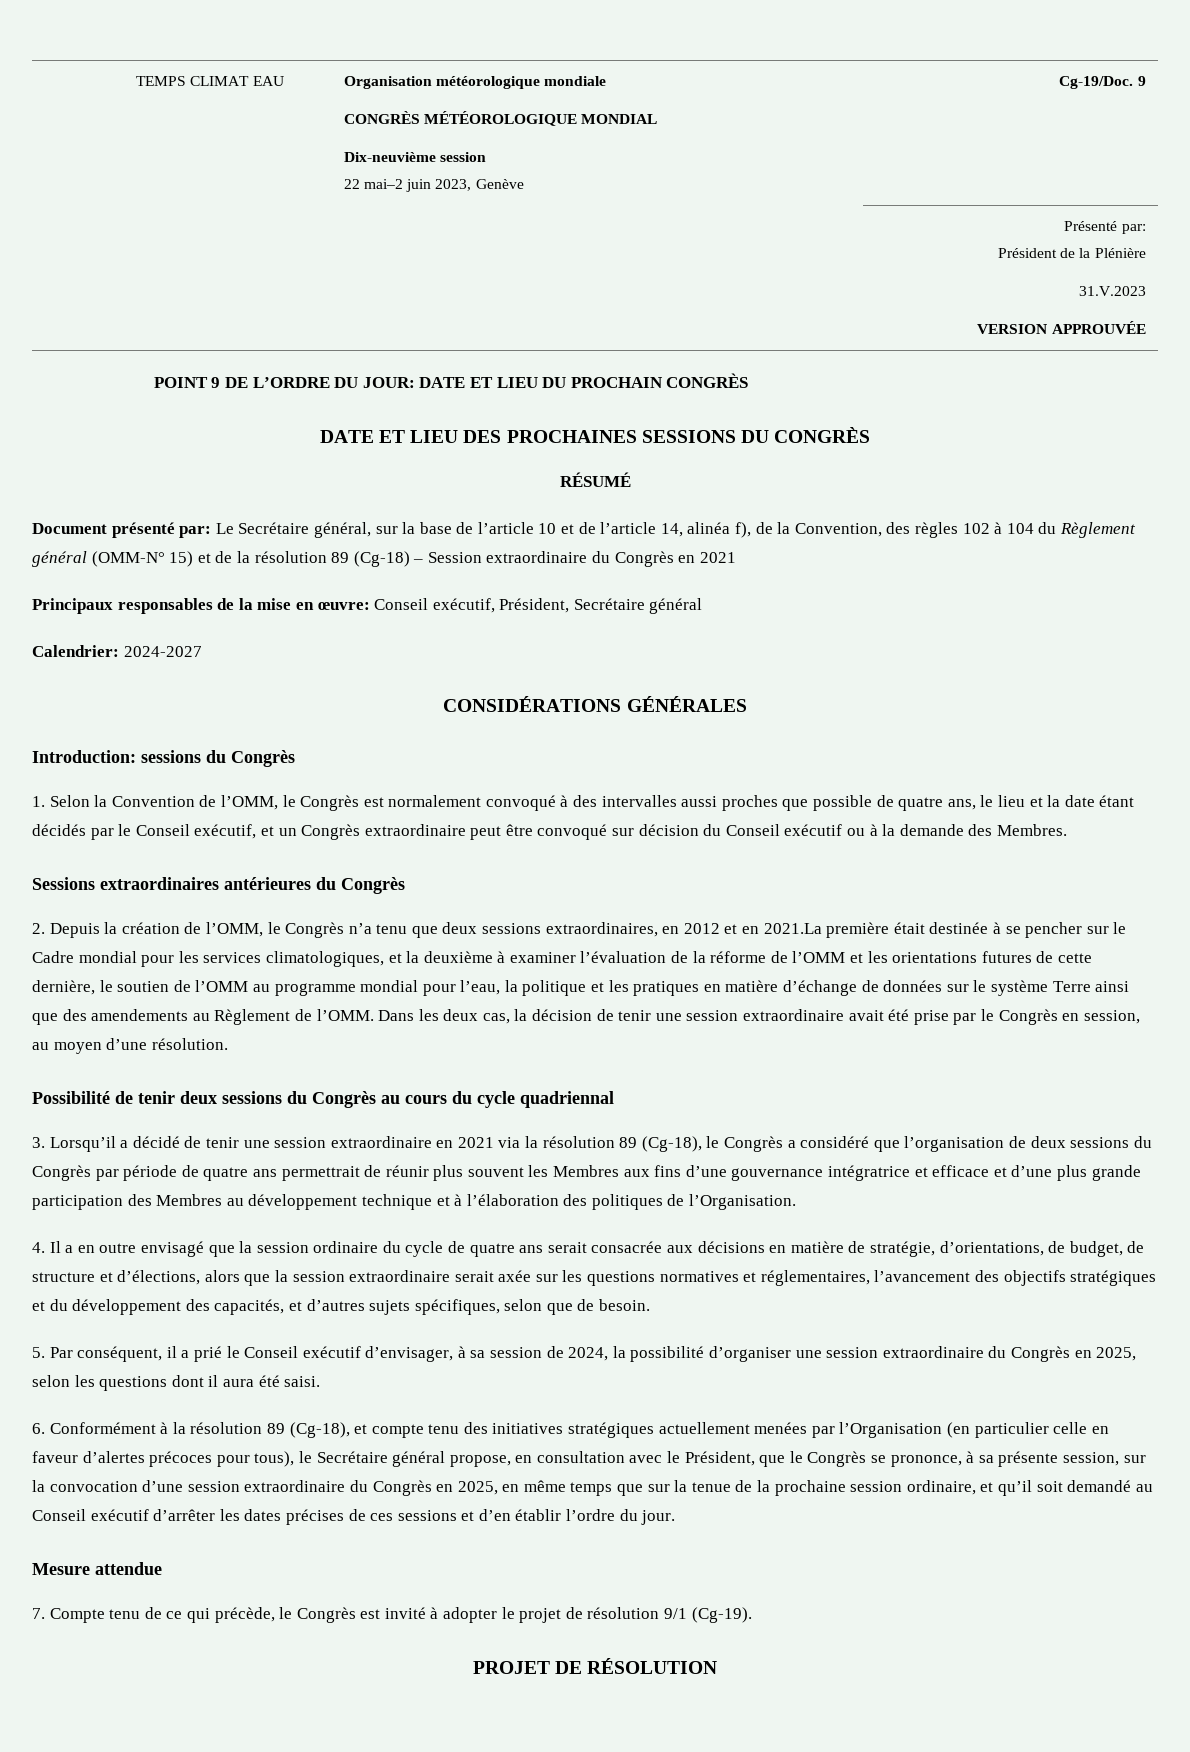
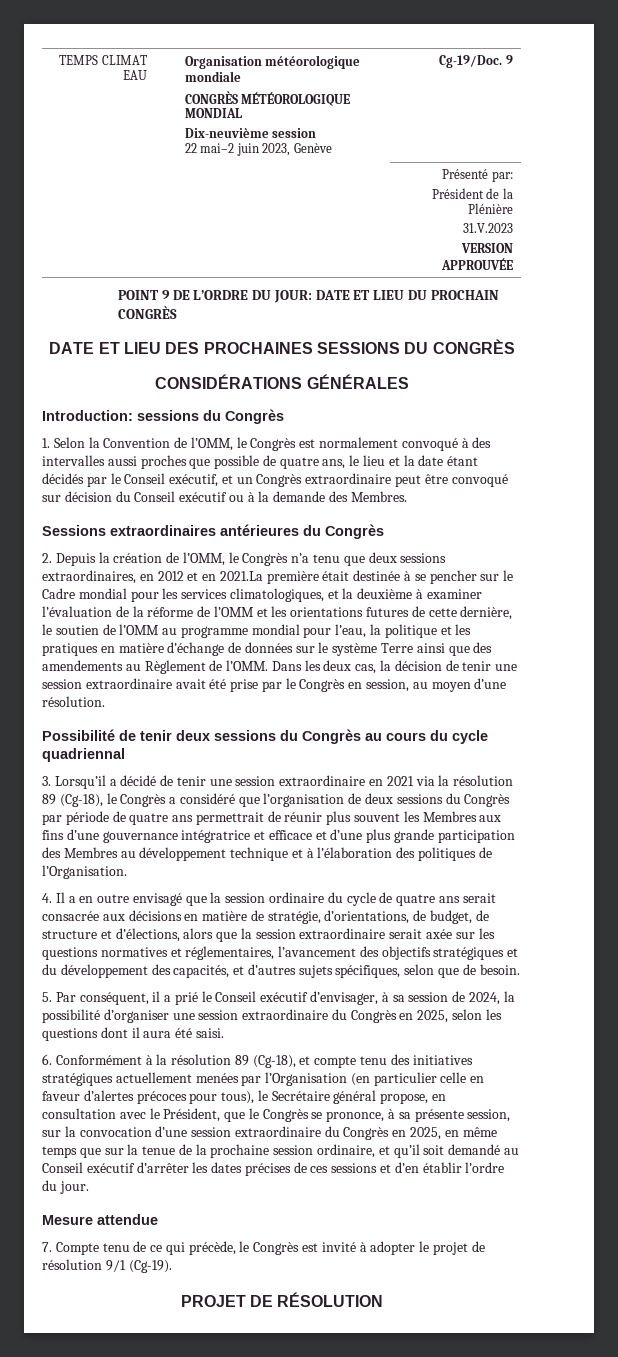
[559,472,631,487] [32,522,1136,538] [32,551,736,567] [32,598,703,614] [32,645,202,657] // RÉSUMÉ // Document présenté par: Le Secrétaire général, sur la base de l’article 10 et de l’article 14, alinéa f), de la Convention, des règles 102 à 104 du Règlement général (OMM-N° 15) et de la résolution 89 (Cg-18) – Session extraordinaire du Congrès en 2021 // Principaux responsables de la mise en œuvre: Conseil exécutif, Président, Secrétaire général // Calendrier: 2024-2027 -> (515, 346) none

